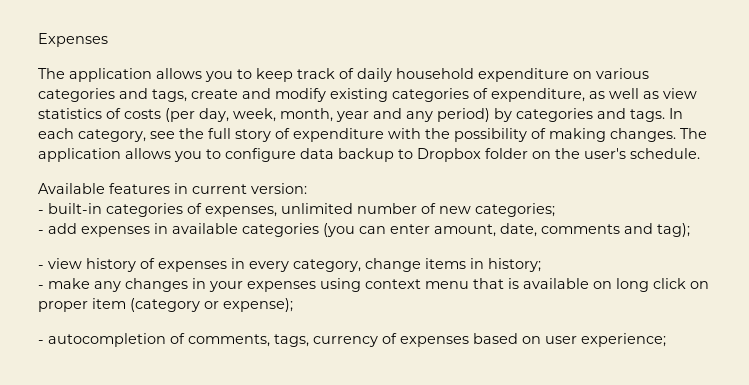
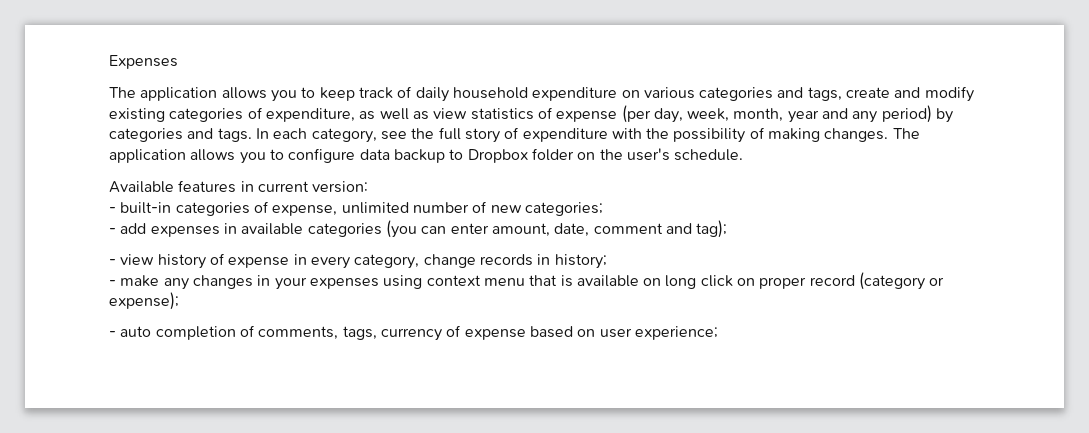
[124,109,161,119] costs -> [556,111,618,122] expense
[205,206,277,217] expenses, -> [272,205,338,216] expense,
[541,224,620,234] comments -> [593,223,663,234] comment
[158,261,227,272] expenses -> [228,257,290,268] expense
[425,258,466,269] items -> [479,254,533,266] records
[92,298,126,309] item -> [809,275,855,286] record
[48,333,166,347] autocompletion -> [120,326,236,340] auto completion
[400,336,469,347] expenses -> [464,329,526,340] expense

